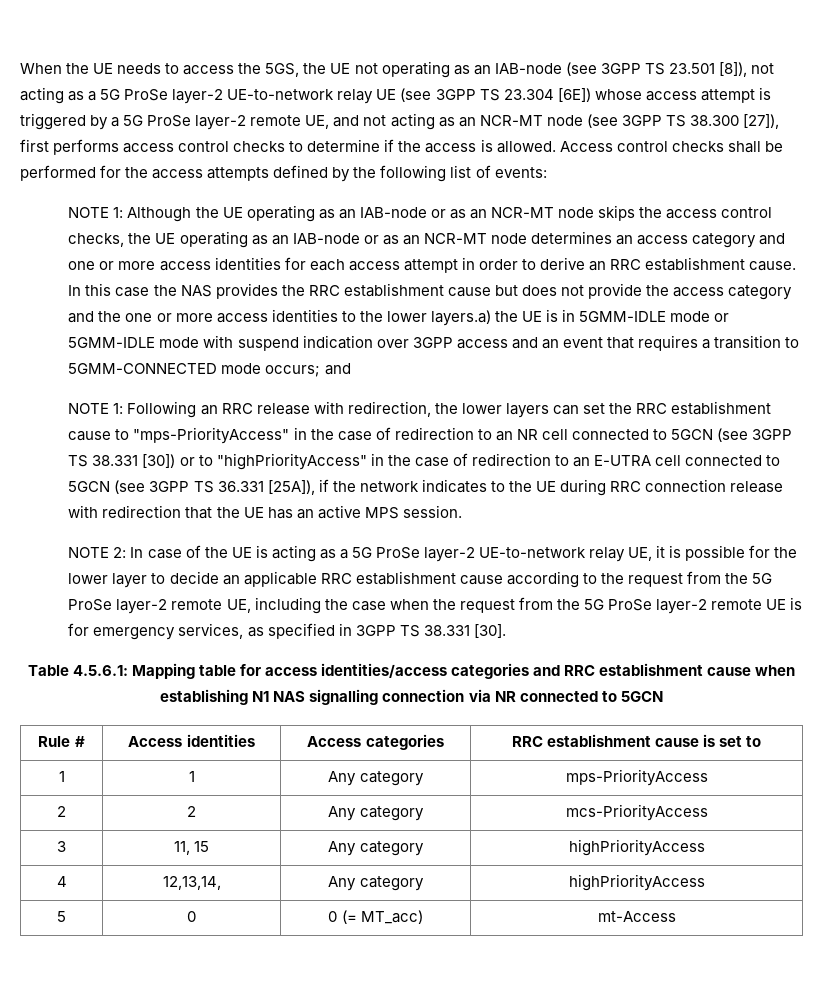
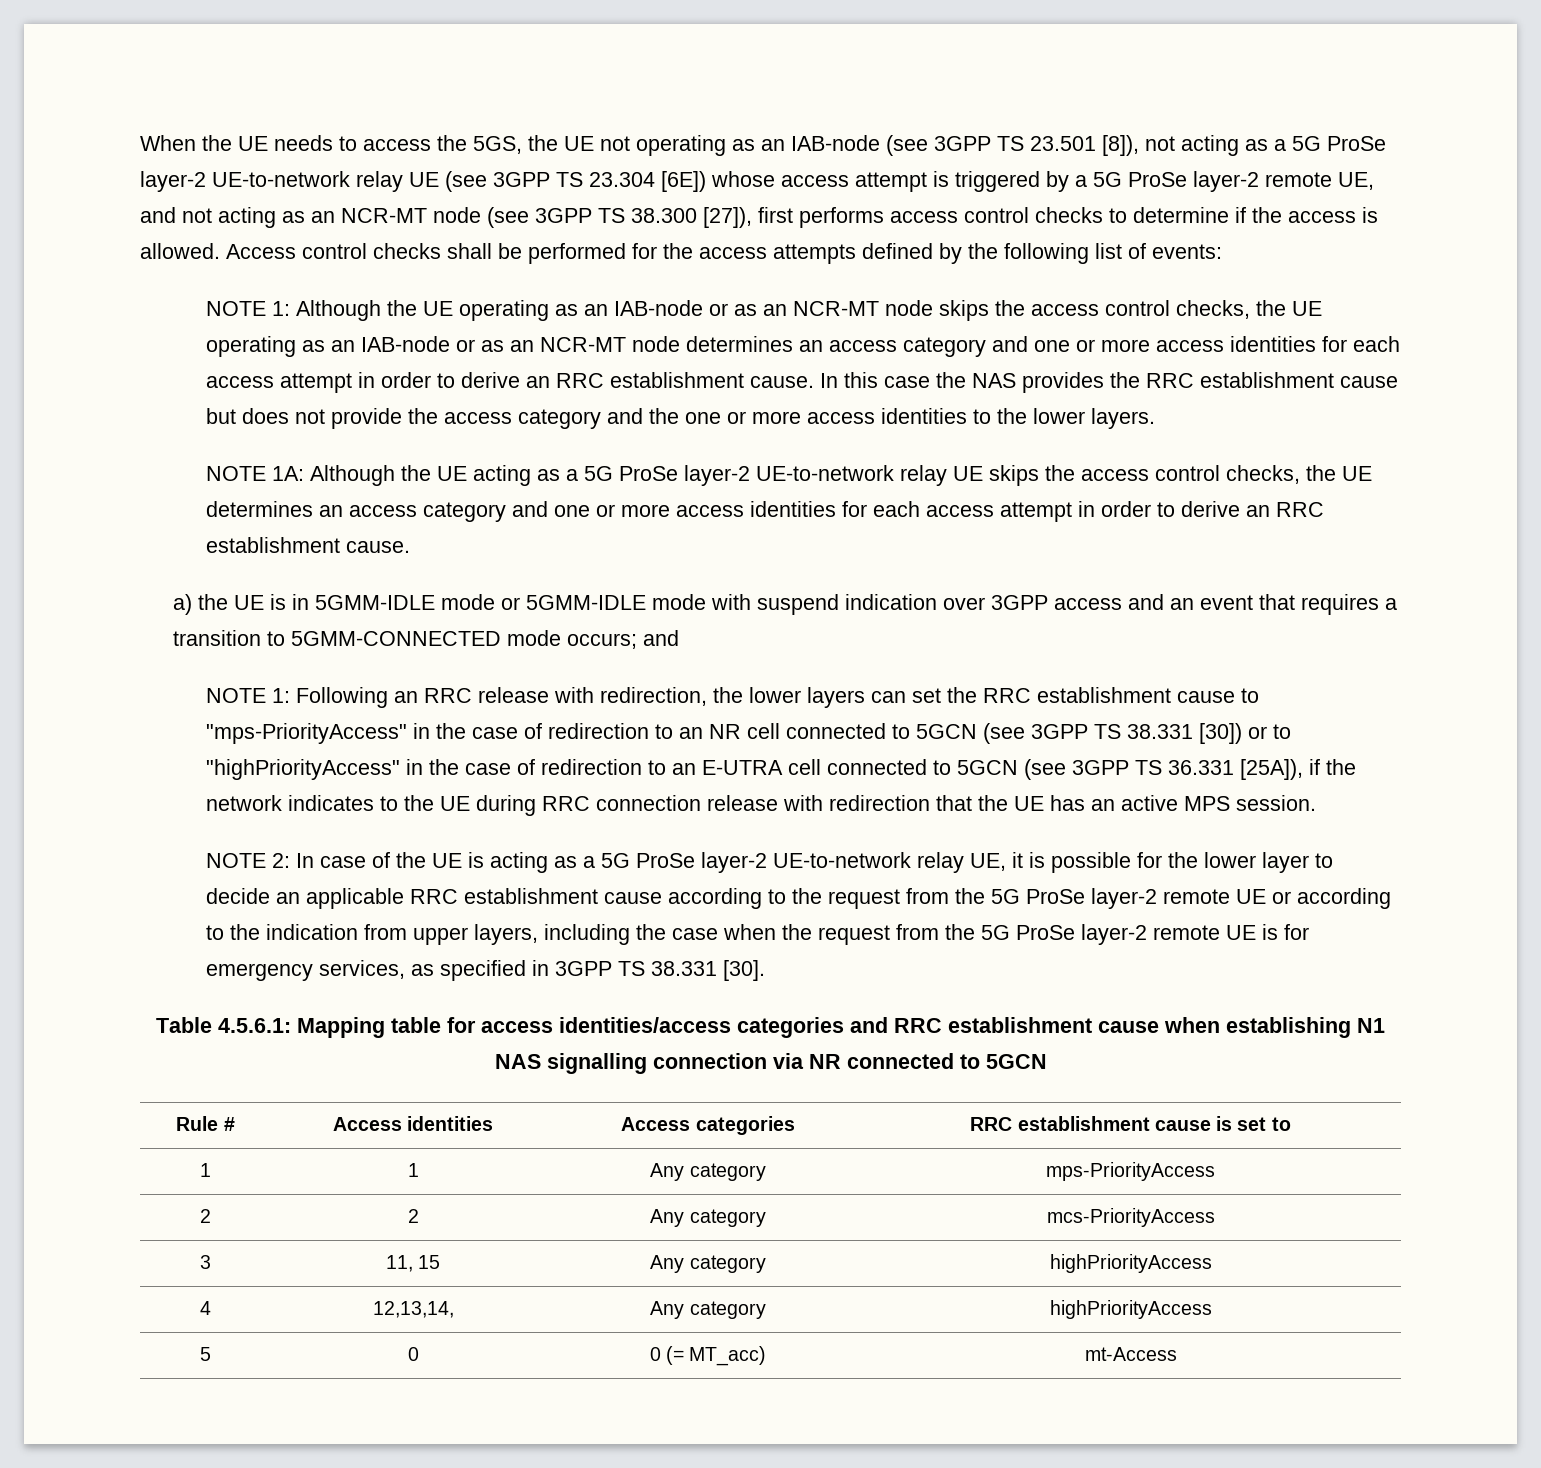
[430,310,491,326] layers.a) -> [1091,408,1156,429] [206,465,1373,486] [206,501,1325,522] [206,537,411,553] [173,594,193,615] layers. // NOTE 1A: Although the UE acting as a 5G ProSe layer-2 UE-to-network relay UE skips the access control checks, the UE determines an access category and one or more access identities for each access attempt in order to derive an RRC establishment cause. // a)
[226,599,251,613] UE, -> [1236,888,1392,909] [206,924,539,945] UE or according to the indication from upper layers,

